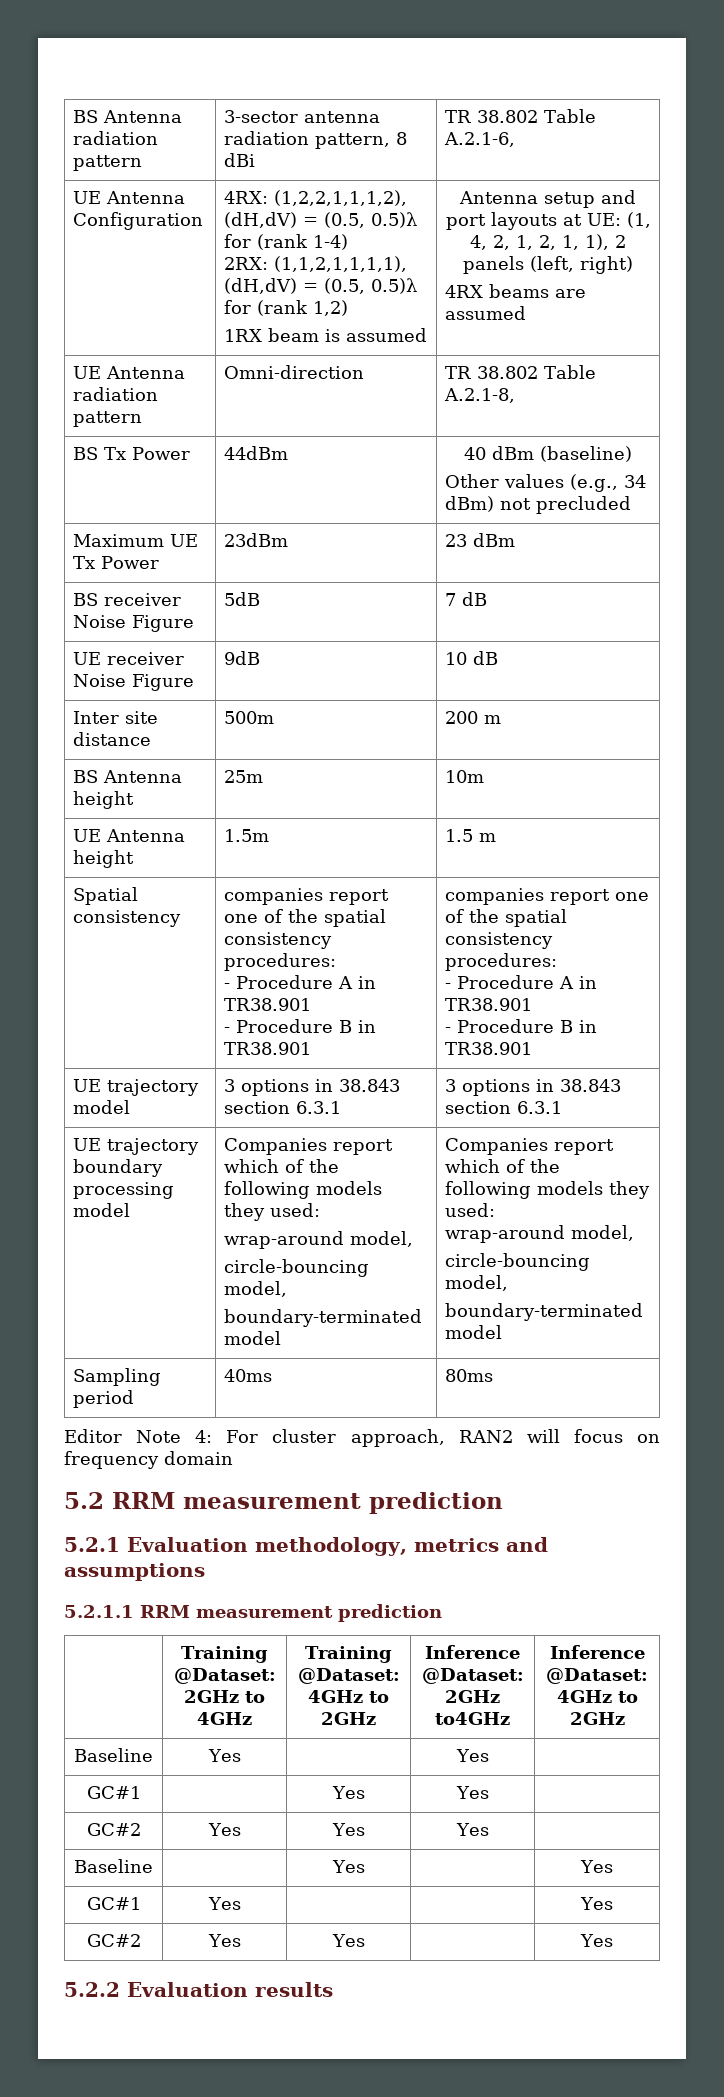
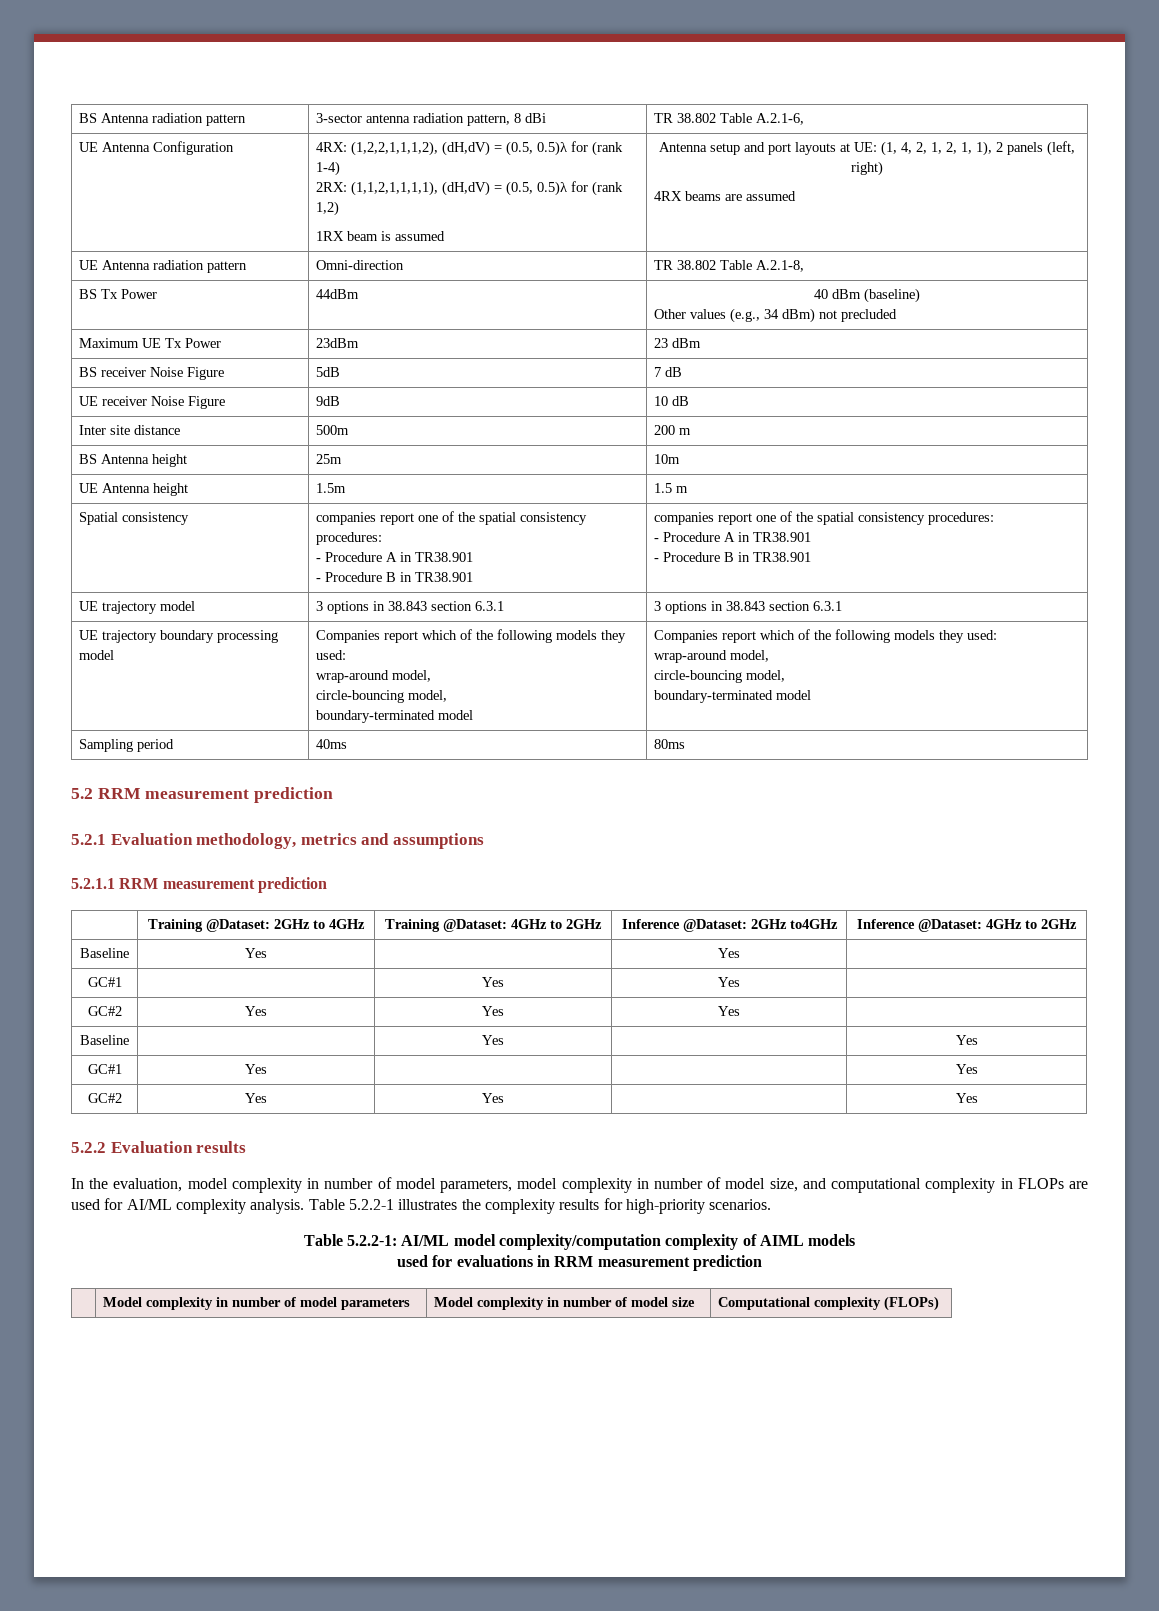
[64,1429,660,1447] [64,1451,233,1469] // Editor Note 4: For cluster approach, RAN2 will focus on frequency domain -> (686, 744) none
(333, 1989) none -> [71,1177,1089,1193] [71,1198,772,1214] [303,1234,856,1250] [397,1255,762,1271] [103,1297,411,1310] [434,1297,696,1310] [718,1296,940,1311] // In the evaluation, model complexity in number of model parameters, model complexity in number of model size, and computational complexity in FLOPs are used for AI/ML complexity analysis. Table 5.2.2-1 illustrates the complexity results for high-priority scenarios. // Table 5.2.2-1: AI/ML model complexity/computation complexity of AIML models // used for evaluations in RRM measurement prediction // | Model complexity in number of model parameters | Model complexity in number of model size | Computational complexity (FLOPs)

